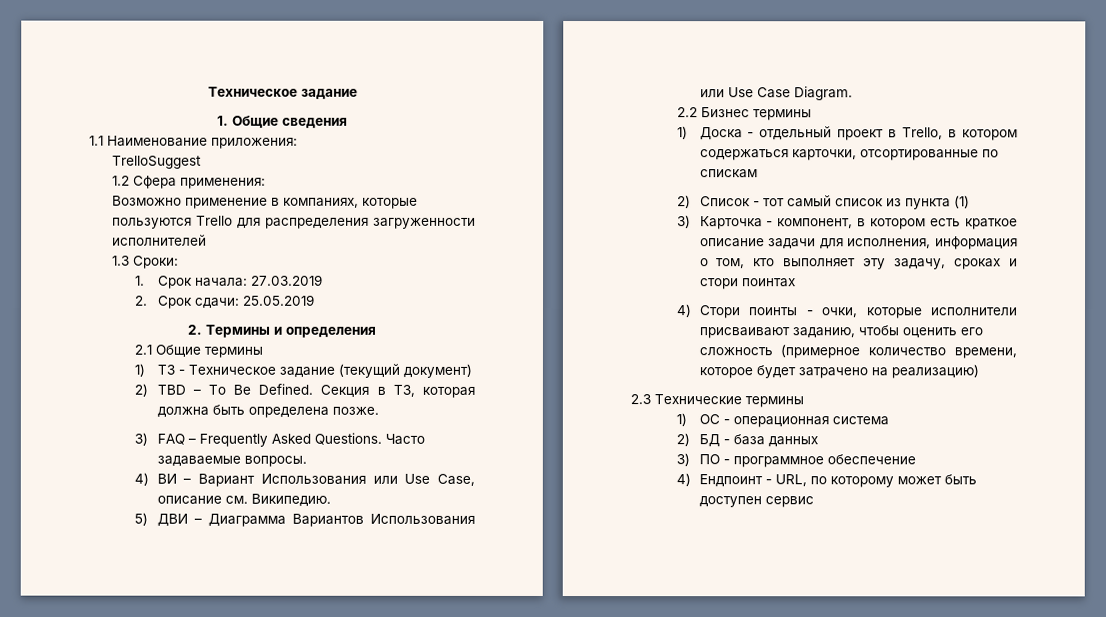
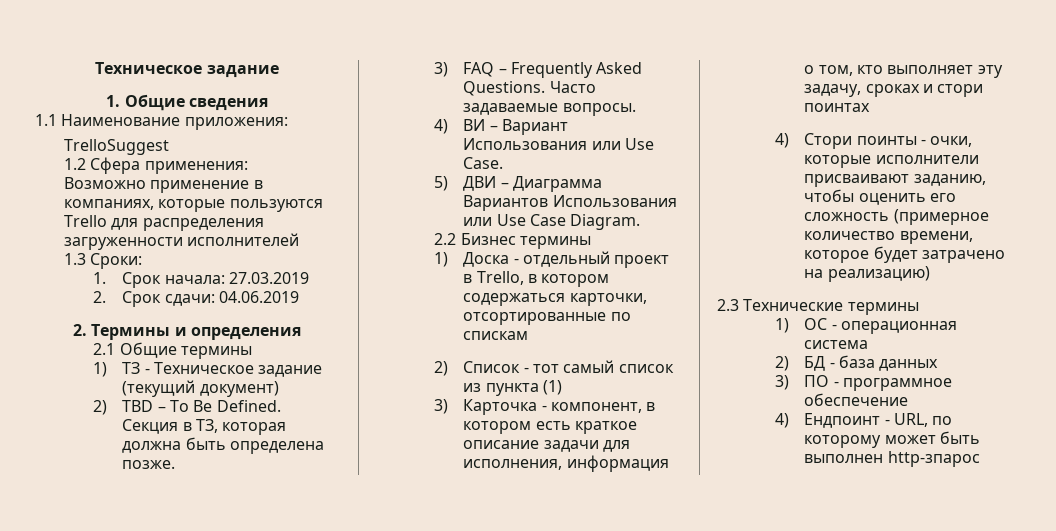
[242,294,315,306] 25.05.2019 -> [219,291,300,303] 04.06.2019
[436,473,475,486] [156,493,331,507] Case, описание см. Википедию. -> [463,157,504,169] Case.
[698,496,814,508] доступен сервис -> [804,451,980,467] выполнен http-зпарос

